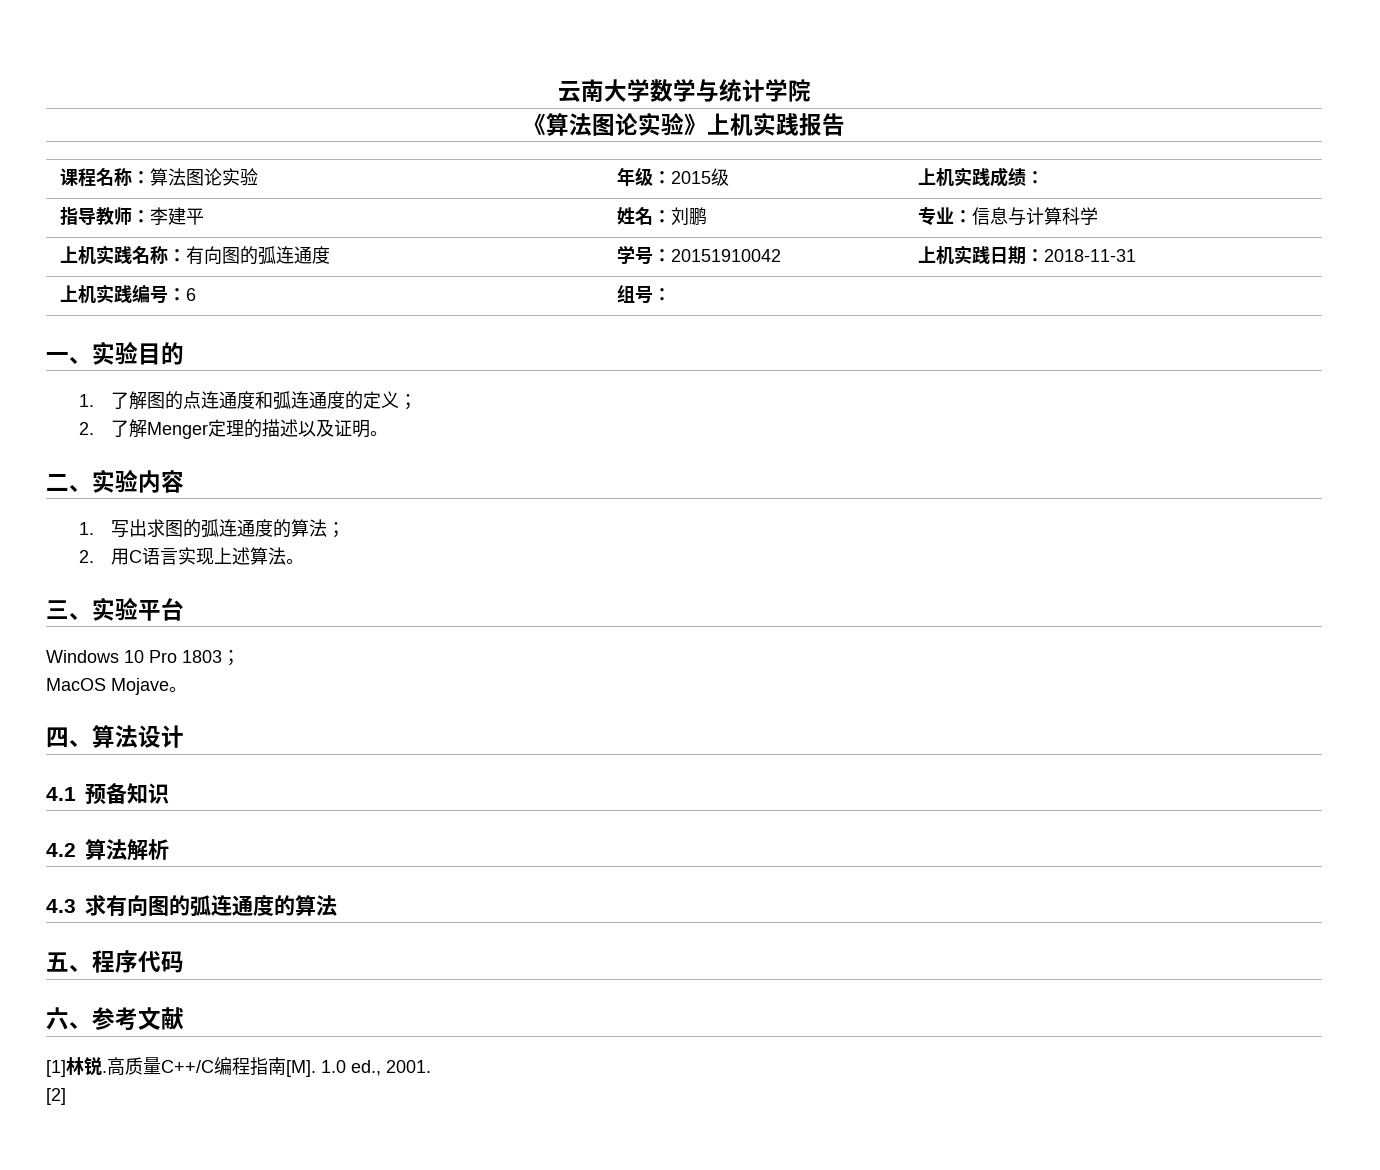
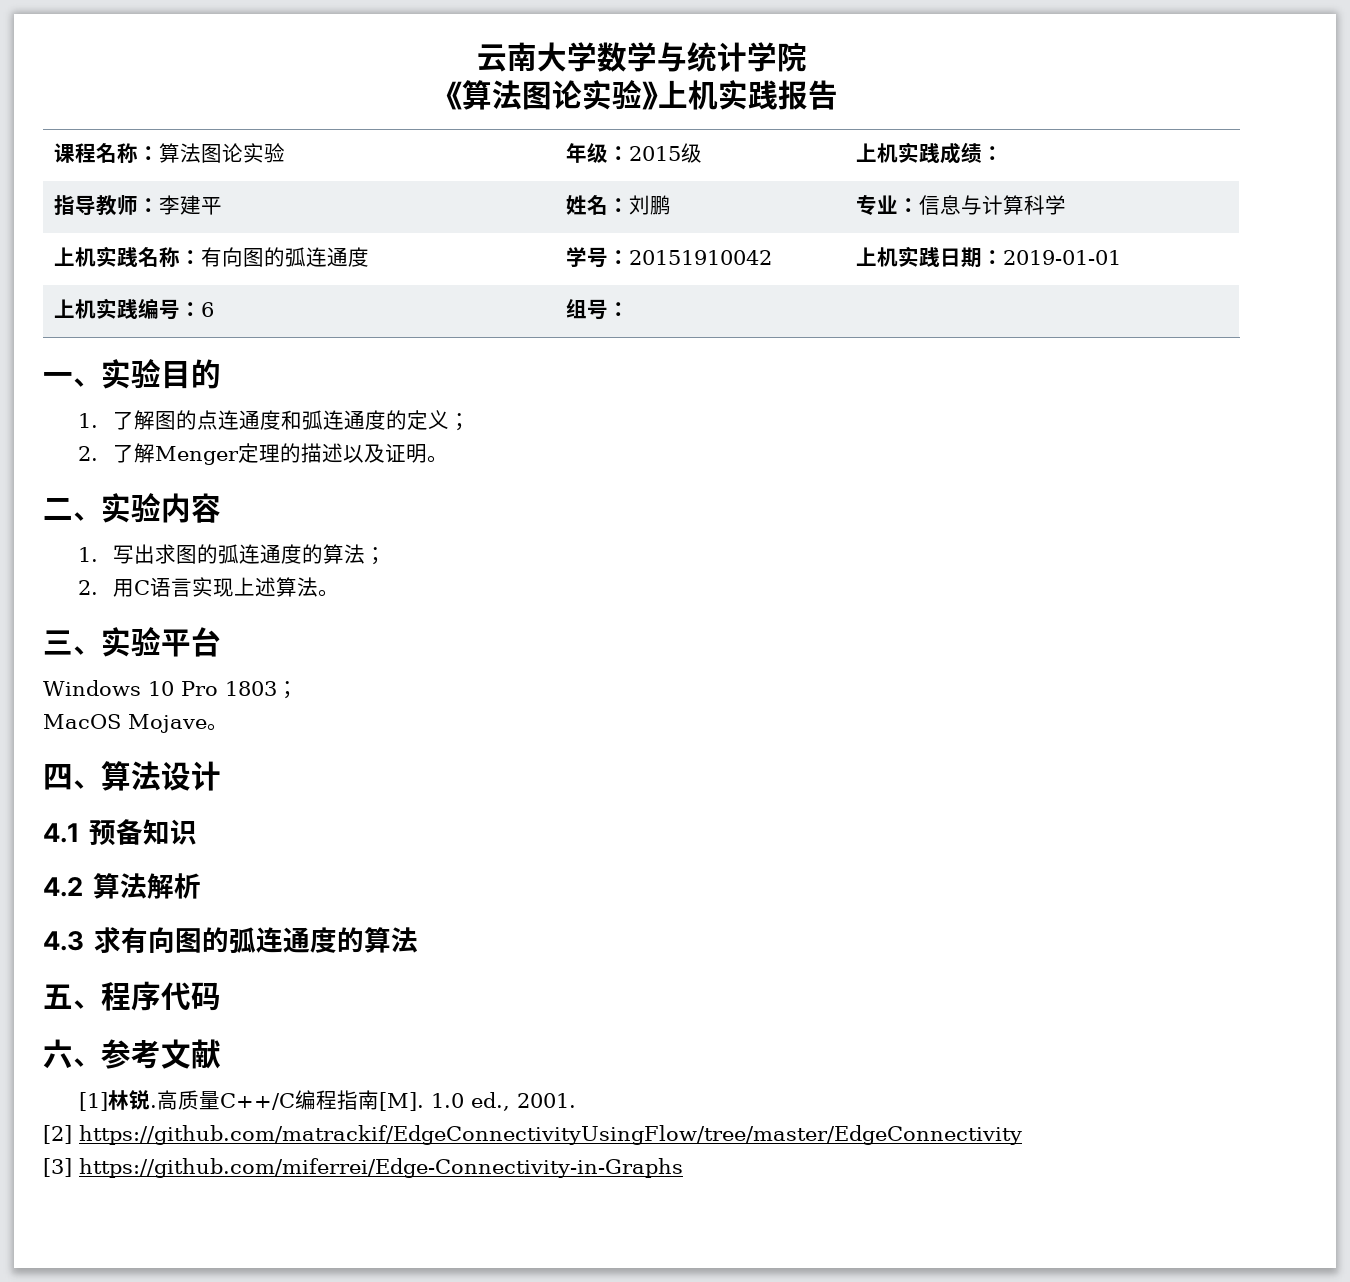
[1044,249,1137,262] 2018-11-31 -> [1003,250,1122,265] 2019-01-01
(66, 1096) none -> [79,1125,1022,1145] [43,1158,683,1178] https://github.com/matrackif/EdgeConnectivityUsingFlow/tree/master/EdgeConnectivity // [3] https://github.com/miferrei/Edge-Connectivity-in-Graphs

